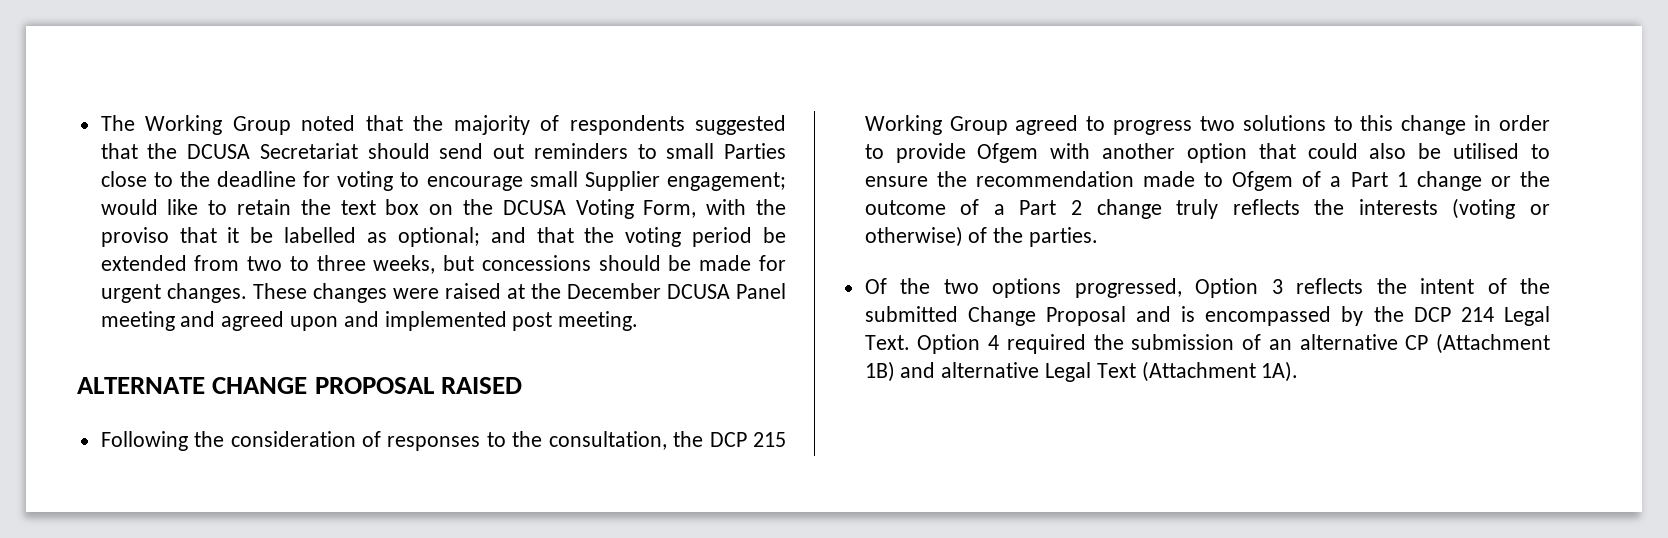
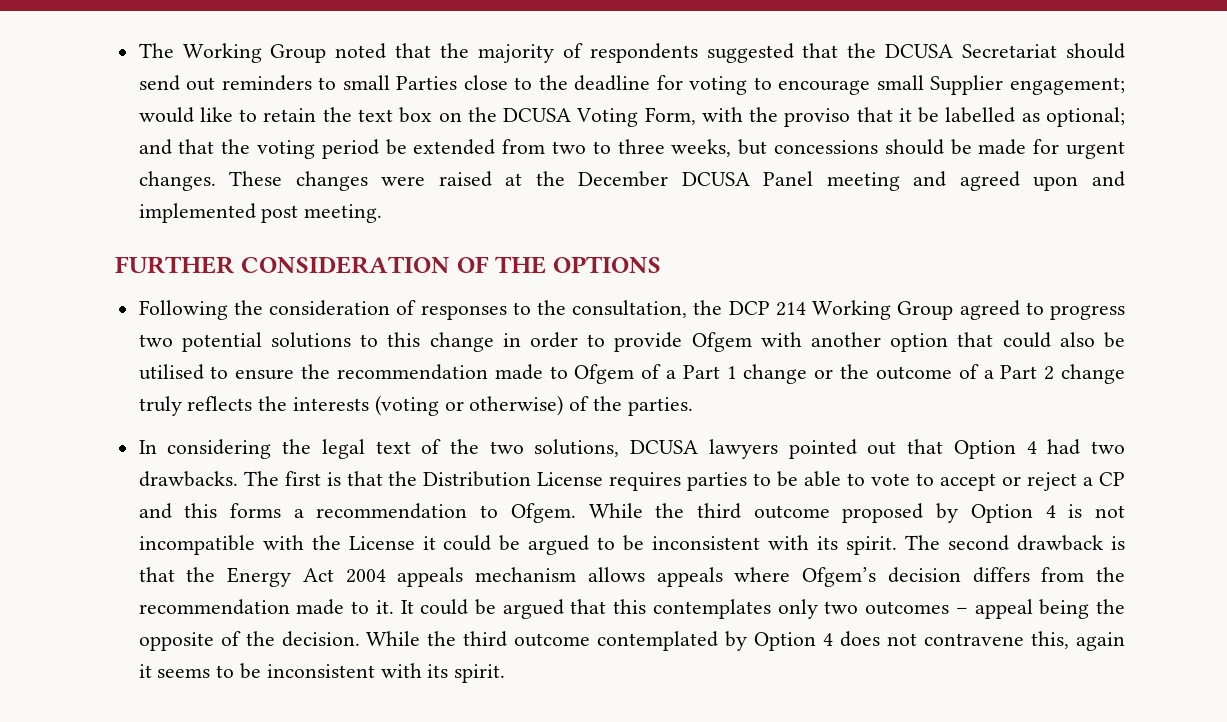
[77,377,522,394] ALTERNATE CHANGE PROPOSAL RAISED -> [115,256,661,274] FURTHER CONSIDERATION OF THE OPTIONS
[752,432,786,447] 215 -> [775,302,806,316] 214
(1235, 123) none -> [181,332,262,352] potential
[864,278,1550,298] [864,306,1550,326] [864,333,1550,354] [864,361,1299,382] Of the two options progressed, Option 3 reflects the intent of the submitted Change Proposal and is encompassed by the DCP 214 Legal Text. Option 4 required the submission of an alternative CP (Attachment 1B) and alternative Legal Text (Attachment 1A). -> [138,439,1126,459] [138,471,1125,491] [138,503,1126,523] [138,535,1126,555] [138,567,1126,587] [138,599,1126,619] [138,631,1126,651] [138,663,506,683] In considering the legal text of the two solutions, DCUSA lawyers pointed out that Option 4 had two drawbacks. The first is that the Distribution License requires parties to be able to vote to accept or reject a CP and this forms a recommendation to Ofgem. While the third outcome proposed by Option 4 is not incompatible with the License it could be argued to be inconsistent with its spirit. The second drawback is that the Energy Act 2004 appeals mechanism allows appeals where Ofgem’s decision differs from the recommendation made to it. It could be argued that this contemplates only two outcomes – appeal being the opposite of the decision. While the third outcome contemplated by Option 4 does not contravene this, again it seems to be inconsistent with its spirit.

